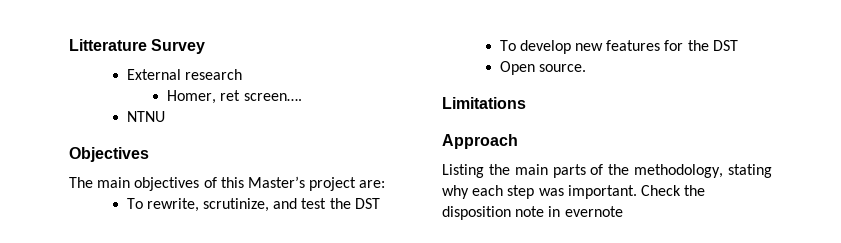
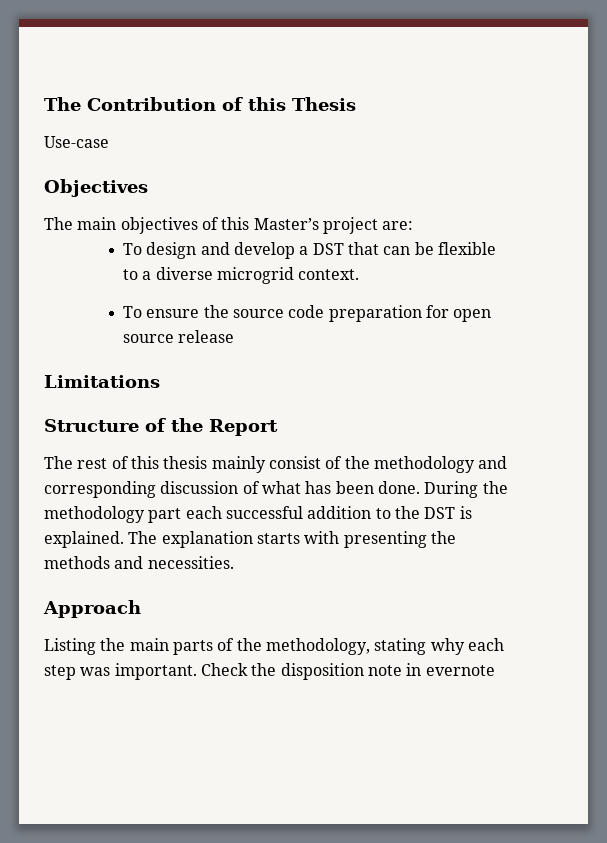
[69,39,206,54] [126,69,242,80] [167,90,302,104] [126,111,165,122] Litterature Survey // External research // Homer, ret screen…. // NTNU -> [44,97,356,111] [44,136,109,148] The Contribution of this Thesis // Use-case
[146,198,380,212] [499,40,738,54] [499,61,586,75] [442,97,526,109] rewrite, scrutinize, and test the DST // To develop new features for the DST // Open source. // Limitations -> [146,242,496,259] [122,267,360,284] [122,305,492,322] [122,330,235,343] [44,375,160,388] [44,418,278,436] [44,456,508,473] [44,481,508,498] [44,506,472,523] [44,531,456,548] [44,556,234,569] design and develop a DST that can be flexible to a diverse microgrid context. // To ensure the source code preparation for open source release // Limitations // Structure of the Report // The rest of this thesis mainly consist of the methodology and corresponding discussion of what has been done. During the methodology part each successful addition to the DST is explained. The explanation starts with presenting the methods and necessities.

